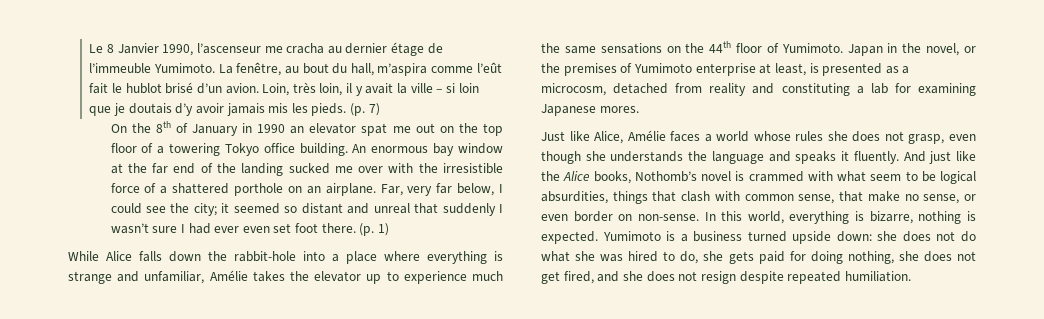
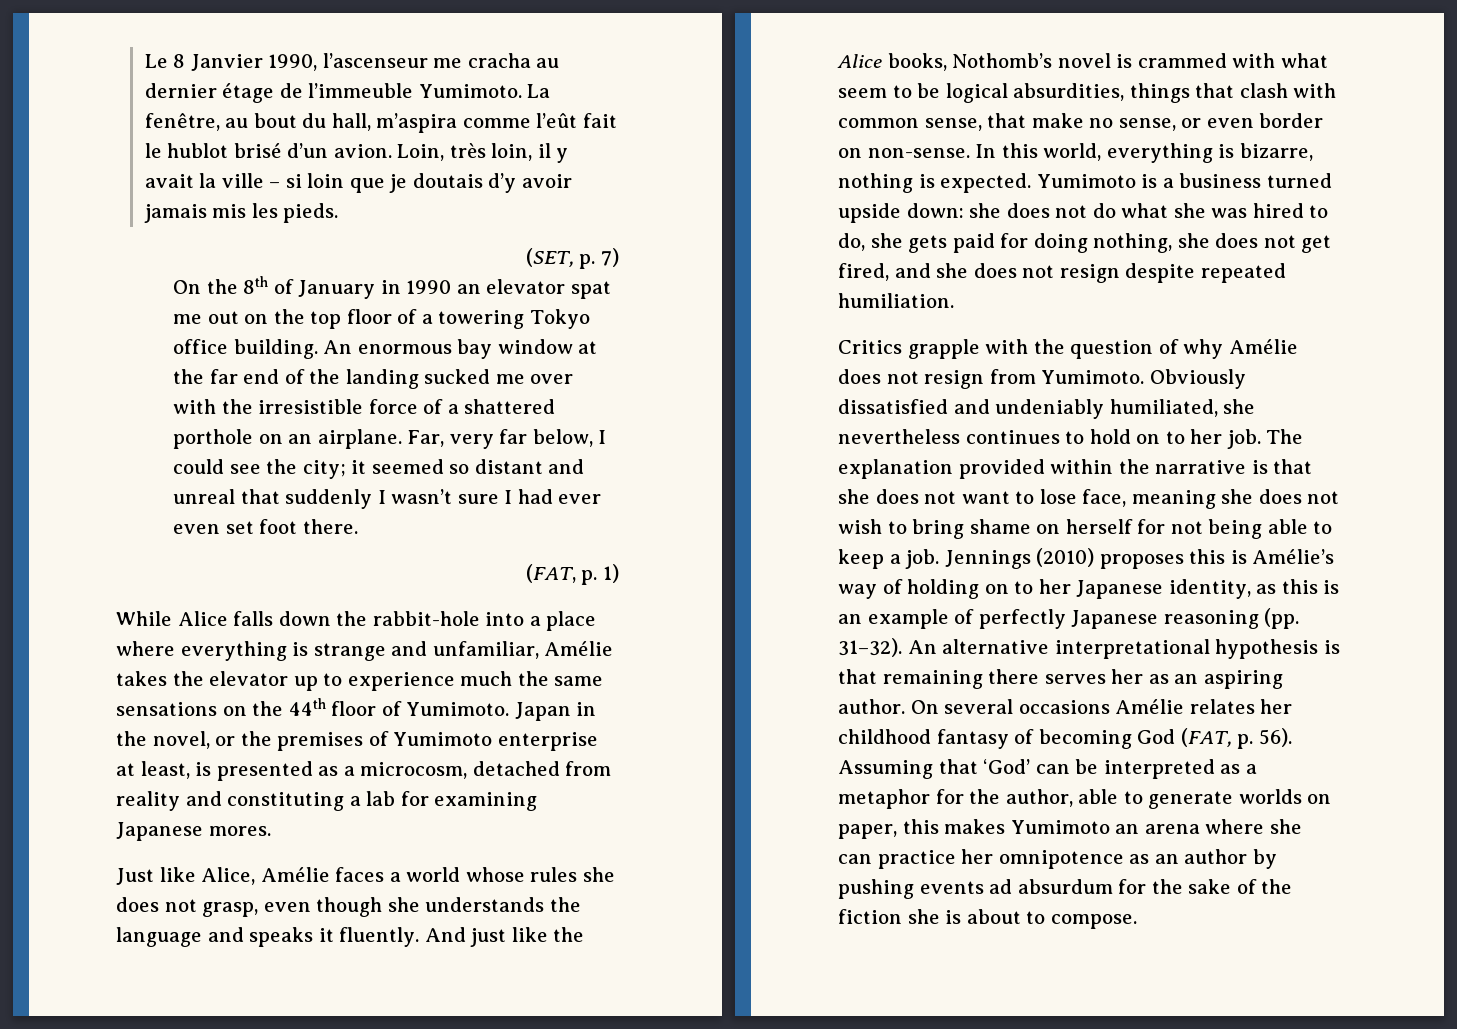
[350,103,366,116] (p. -> [525,248,596,269] // (SET, p.
[359,223,375,236] (p. -> [525,564,598,585] // (FAT, p.
(911, 276) none -> [838,339,1298,359] [838,369,1246,389] [838,399,1256,419] [838,429,1304,449] [838,459,1313,479] [838,489,1340,509] [838,519,1333,539] [838,548,1335,569] [838,579,1340,599] [838,608,1300,629] [838,638,1340,659] [838,669,1283,689] [838,699,1293,714] [838,728,1292,749] [838,759,1257,779] [838,789,1332,809] [838,819,1302,839] [838,849,1277,869] [838,879,1293,899] [838,909,1137,929] // Critics grapple with the question of why Amélie does not resign from Yumimoto. Obviously dissatisfied and undeniably humiliated, she nevertheless continues to hold on to her job. The explanation provided within the narrative is that she does not want to lose face, meaning she does not wish to bring shame on herself for not being able to keep a job. Jennings (2010) proposes this is Amélie’s way of holding on to her Japanese identity, as this is an example of perfectly Japanese reasoning (pp. 31–32). An alternative interpretational hypothesis is that remaining there serves her as an aspiring author. On several occasions Amélie relates her childhood fantasy of becoming God (FAT, p. 56). Assuming that ‘God’ can be interpreted as a metaphor for the author, able to generate worlds on paper, this makes Yumimoto an arena where she can practice her omnipotence as an author by pushing events ad absurdum for the sake of the fiction she is about to compose.

